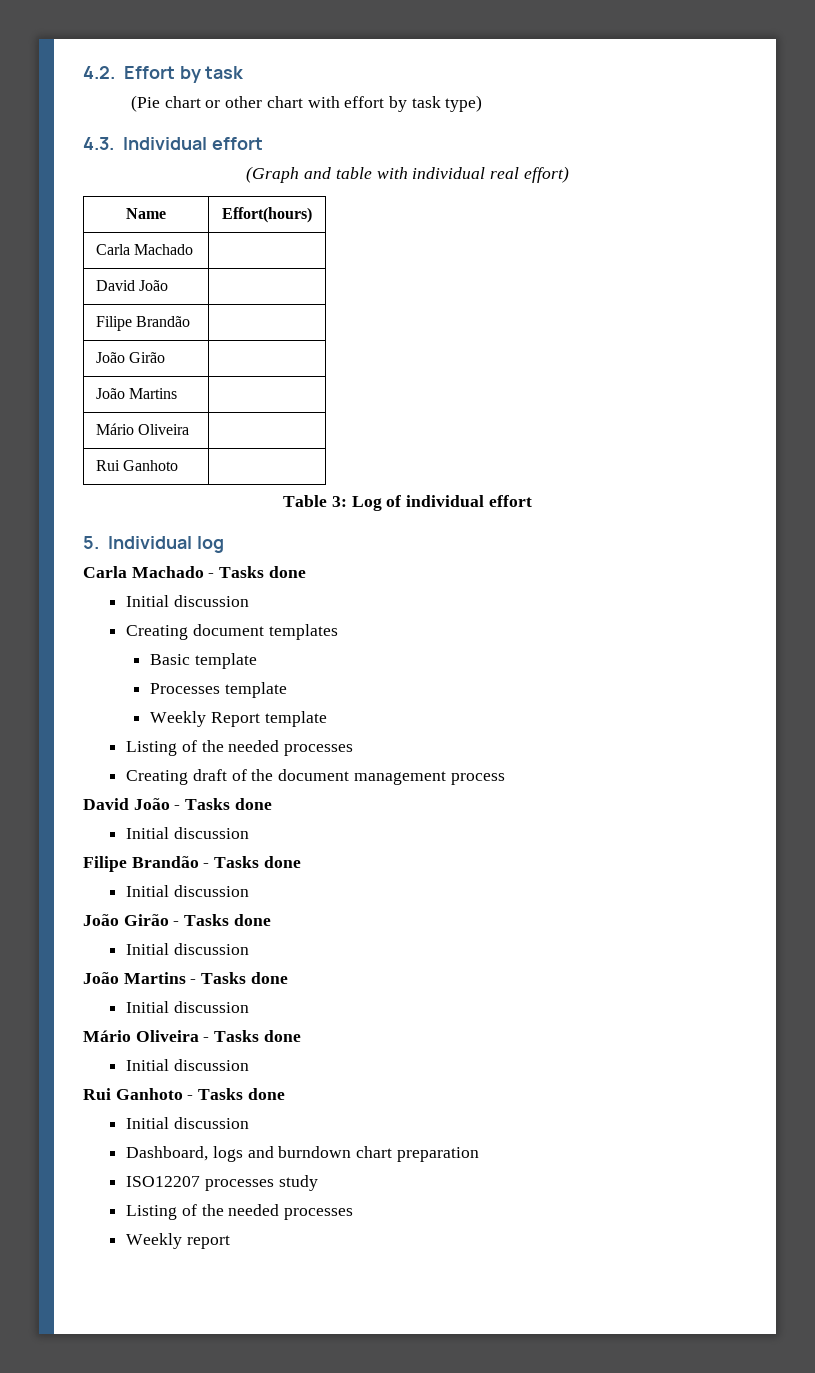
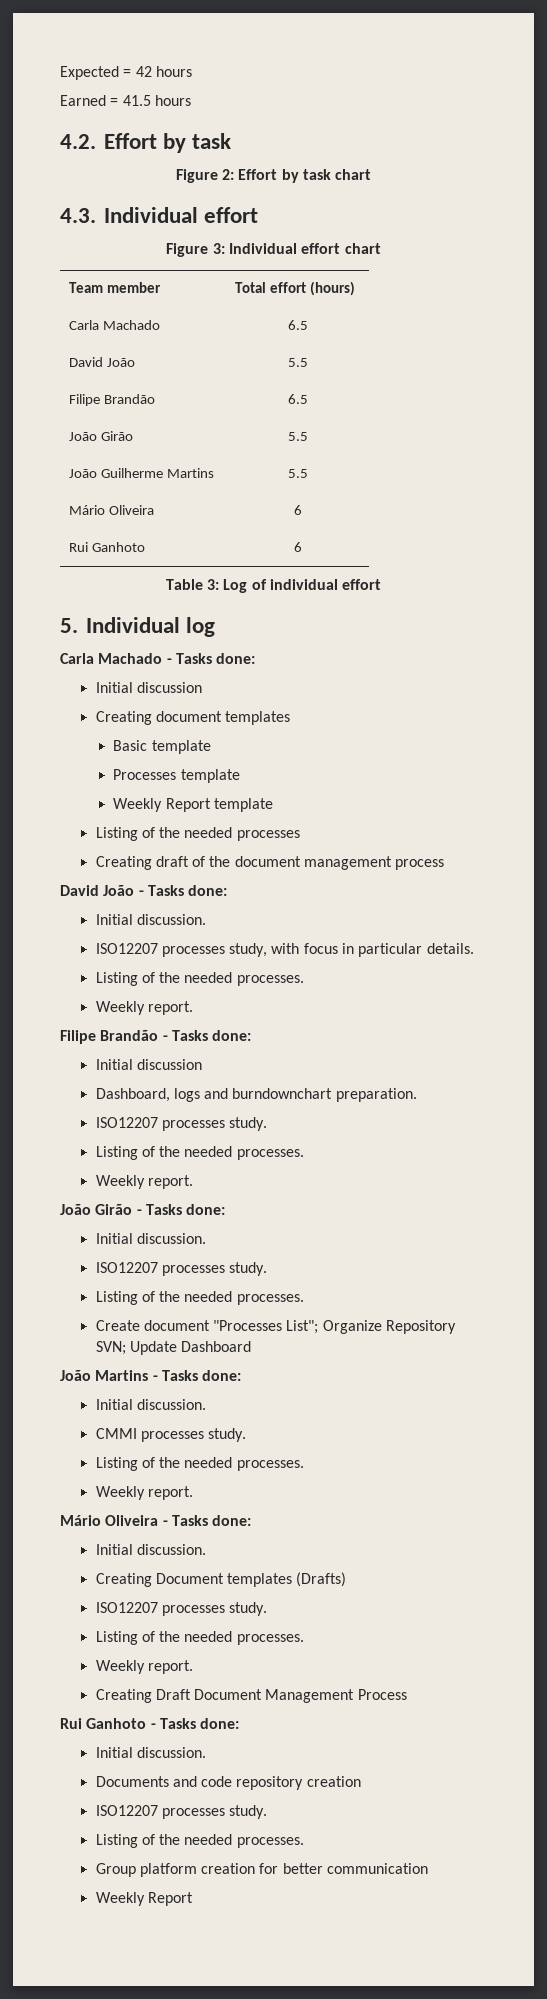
[83,66,245,83] [130,95,483,112] 4.2. Effort by task // (Pie chart or other chart with effort by task type) -> [60,66,192,80] [60,95,191,106] [60,133,232,153] [175,169,372,183] Expected = 42 hours // Earned = 41.5 hours // 4.2. Effort by task // Figure 2: Effort by task chart
[246,166,569,183] [126,208,166,219] [222,207,312,223] (Graph and table with individual real effort) // Name | Effort(hours) -> [166,243,381,257] [69,282,162,293] [235,281,356,296] Figure 3: Individual effort chart // Team member | Total effort (hours)
(194, 249) none -> [287,320,308,330] 6.5
(169, 285) none -> [287,358,308,367] 5.5
(191, 321) none -> [287,394,308,404] 6.5
[95,388,125,399] // João -> [287,432,308,441] [69,468,164,478] 5.5 // João Guilherme
(178, 393) none -> [287,469,308,478] 5.5
(190, 429) none -> [293,505,302,515] 6
(179, 465) none -> [293,542,302,552] 6
[268,566,306,578] done -> [216,653,256,664] done:
[234,798,272,810] [126,827,249,839] [83,856,301,872] [126,885,249,897] [83,914,271,926] [126,943,249,955] [83,972,288,984] [126,1001,249,1013] [83,1030,301,1042] [126,1059,249,1071] [83,1088,285,1100] done // Initial discussion // Filipe Brandão - Tasks done // Initial discussion // João Girão - Tasks done // Initial discussion // João Martins - Tasks done // Initial discussion // Mário Oliveira - Tasks done // Initial discussion // Rui Ganhoto - Tasks done -> [188,885,228,896] [95,914,206,925] [95,943,474,957] [95,972,304,986] [95,1001,193,1015] [60,1030,252,1044] done: // Initial discussion. // ISO12207 processes study, with focus in particular details. // Listing of the needed processes. // Weekly report. // Filipe Brandão - Tasks done:
[278,1146,479,1162] [126,1175,318,1191] [126,1204,354,1220] [126,1233,230,1249] burndown chart preparation // ISO12207 processes study // Listing of the needed processes // Weekly report -> [232,1088,417,1102] [95,1117,268,1131] [95,1146,304,1160] [95,1175,193,1189] [60,1204,226,1215] [95,1233,206,1244] [95,1262,268,1276] [95,1291,304,1305] [95,1320,457,1334] [95,1341,252,1355] [60,1370,242,1381] [95,1399,206,1410] [95,1428,247,1442] [95,1457,304,1471] [95,1486,193,1500] [60,1515,252,1526] [95,1544,206,1555] [95,1572,347,1587] [95,1602,268,1616] [95,1631,304,1645] [95,1660,193,1674] [95,1689,407,1703] [60,1718,240,1729] [95,1747,206,1758] [95,1776,361,1790] [95,1805,268,1819] [95,1834,304,1848] [95,1863,429,1877] [95,1892,193,1906] burndownchart preparation. // ISO12207 processes study. // Listing of the needed processes. // Weekly report. // João Girão - Tasks done: // Initial discussion. // ISO12207 processes study. // Listing of the needed processes. // Create document "Processes List"; Organize Repository SVN; Update Dashboard // João Martins - Tasks done: // Initial discussion. // CMMI processes study. // Listing of the needed processes. // Weekly report. // Mário Oliveira - Tasks done: // Initial discussion. // Creating Document templates (Drafts) // ISO12207 processes study. // Listing of the needed processes. // Weekly report. // Creating Draft Document Management Process // Rui Ganhoto - Tasks done: // Initial discussion. // Documents and code repository creation // ISO12207 processes study. // Listing of the needed processes. // Group platform creation for better communication // Weekly Report

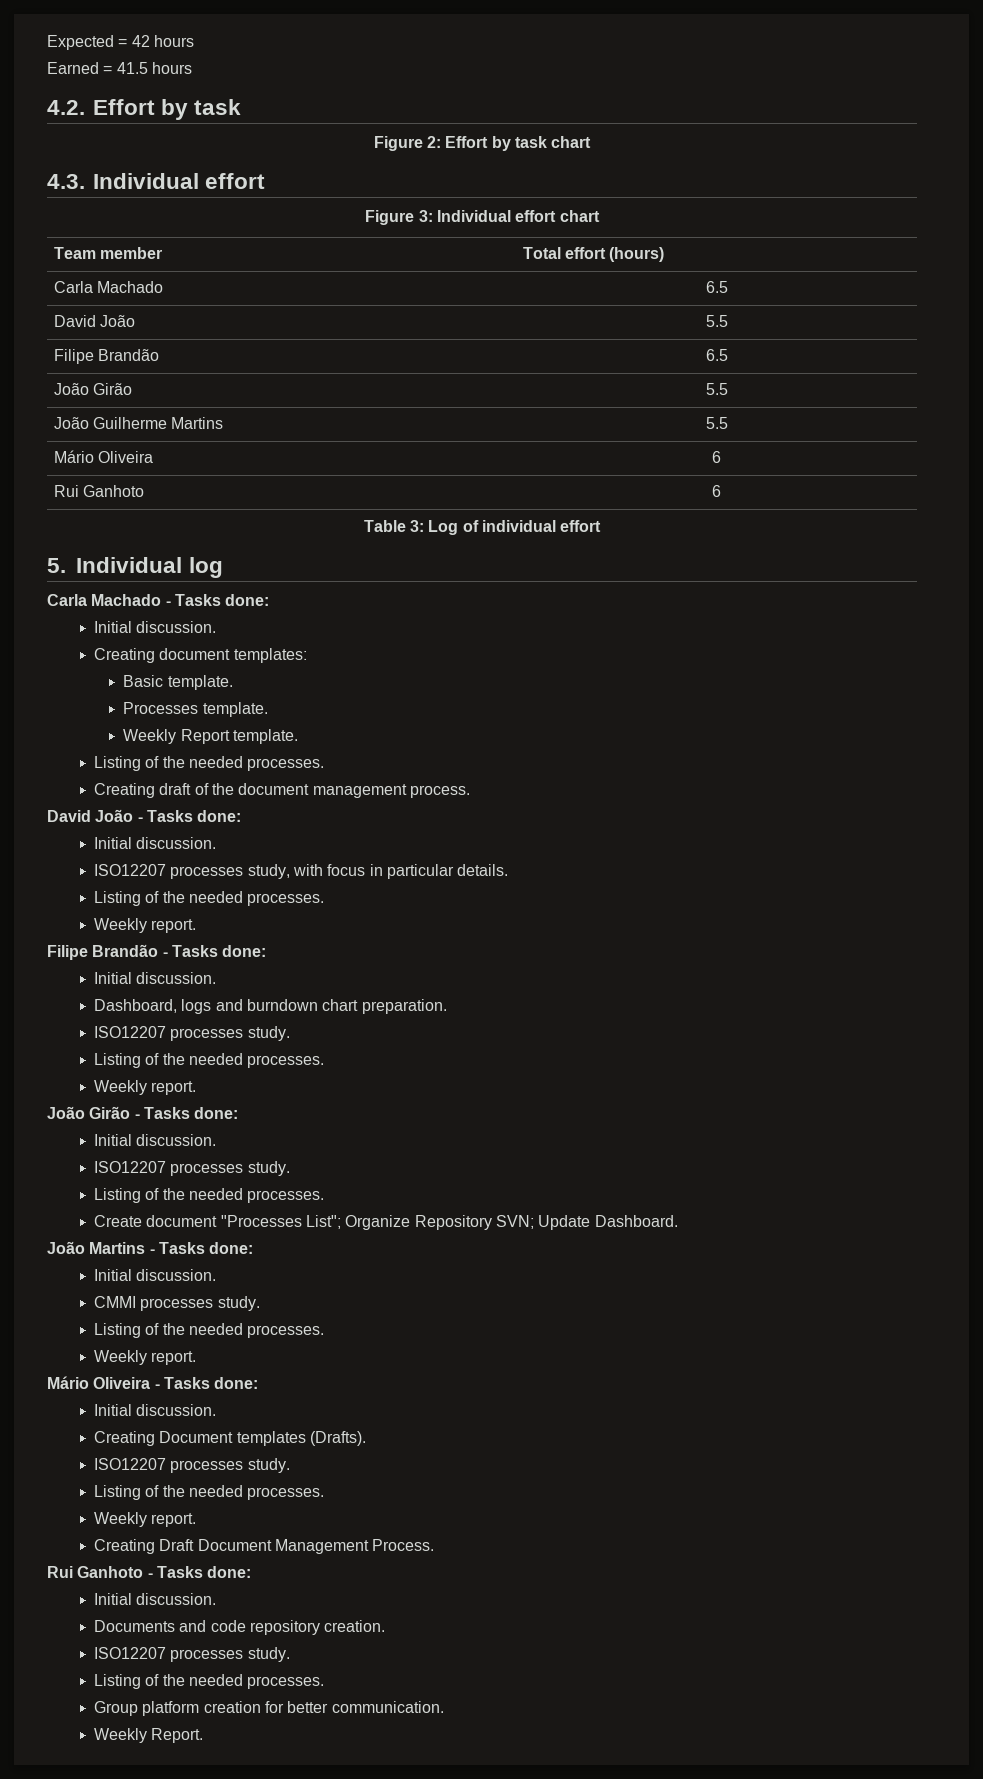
[136,682,202,693] discussion -> [136,621,217,633] discussion.
[225,711,291,725] templates -> [233,648,307,663] templates:
[151,740,211,754] template -> [167,675,233,690] template.
[180,769,240,783] [113,798,274,812] [95,827,300,841] template // Weekly Report template // Listing of the needed processes -> [202,702,268,717] [123,729,299,744] [94,756,325,771] template. // Weekly Report template. // Listing of the needed processes.
[395,859,445,870] process -> [409,785,470,798] process.
[136,1059,202,1070] discussion -> [136,972,217,984] discussion.
[232,1088,333,1099] burndownchart -> [247,999,359,1011] burndown chart
[181,1341,252,1352] Dashboard -> [594,1215,678,1227] Dashboard.
[296,1572,347,1587] (Drafts) -> [310,1431,367,1446] (Drafts).
[357,1689,407,1700] Process -> [372,1539,435,1551] Process.
[306,1776,361,1787] creation -> [324,1620,386,1632] creation.
[327,1863,429,1874] [95,1892,193,1906] communication // Weekly Report -> [331,1701,444,1713] [94,1728,204,1743] communication. // Weekly Report.

